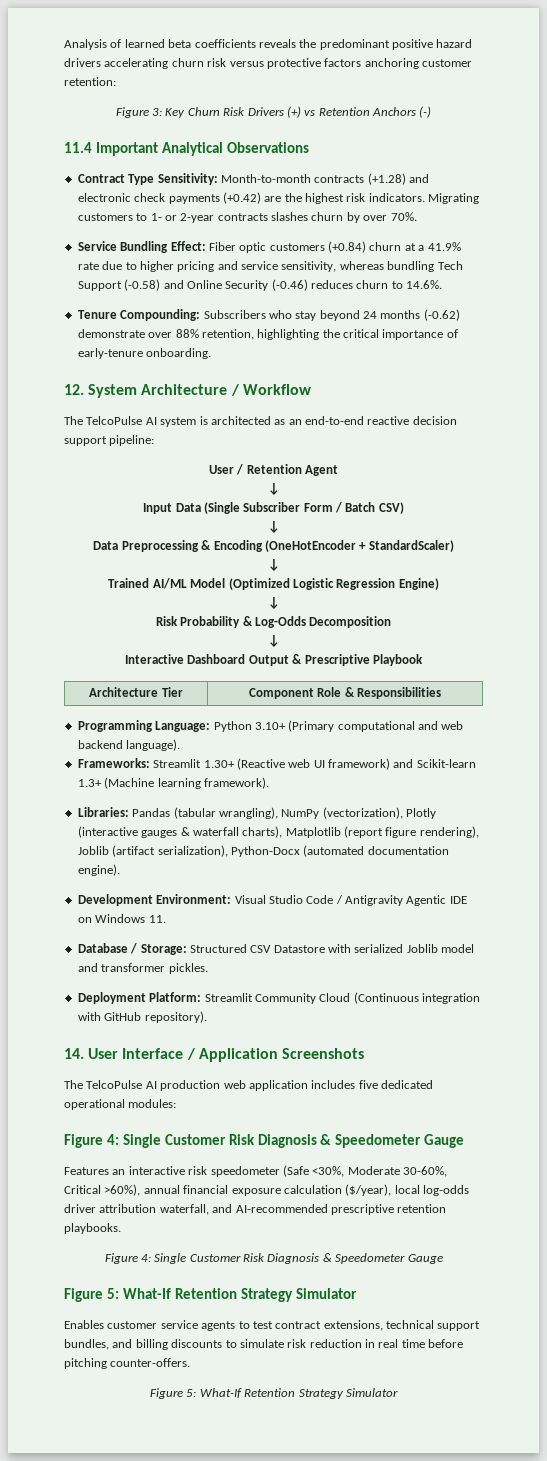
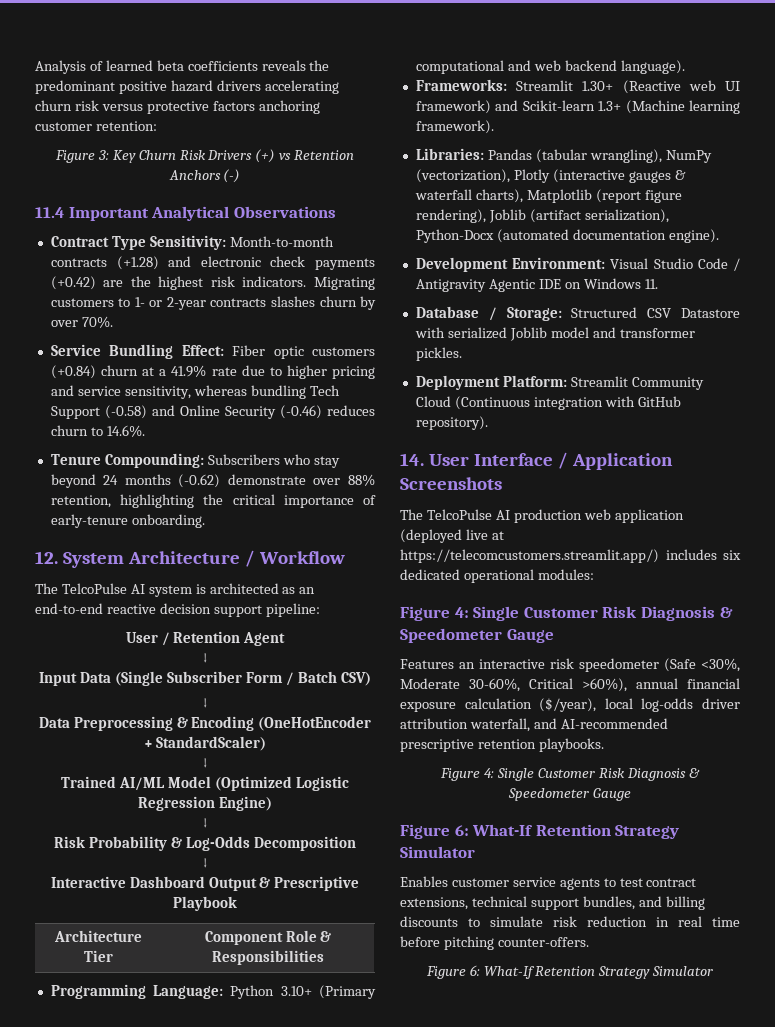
[311,1080,378,1089] includes five -> [400,529,504,543] [400,549,741,563] (deployed live at https://telecomcustomers.streamlit.app/) includes six
[106,1288,119,1299] 5: -> [454,825,469,836] 6:
[186,1389,197,1397] 5: -> [469,965,480,976] 6:

